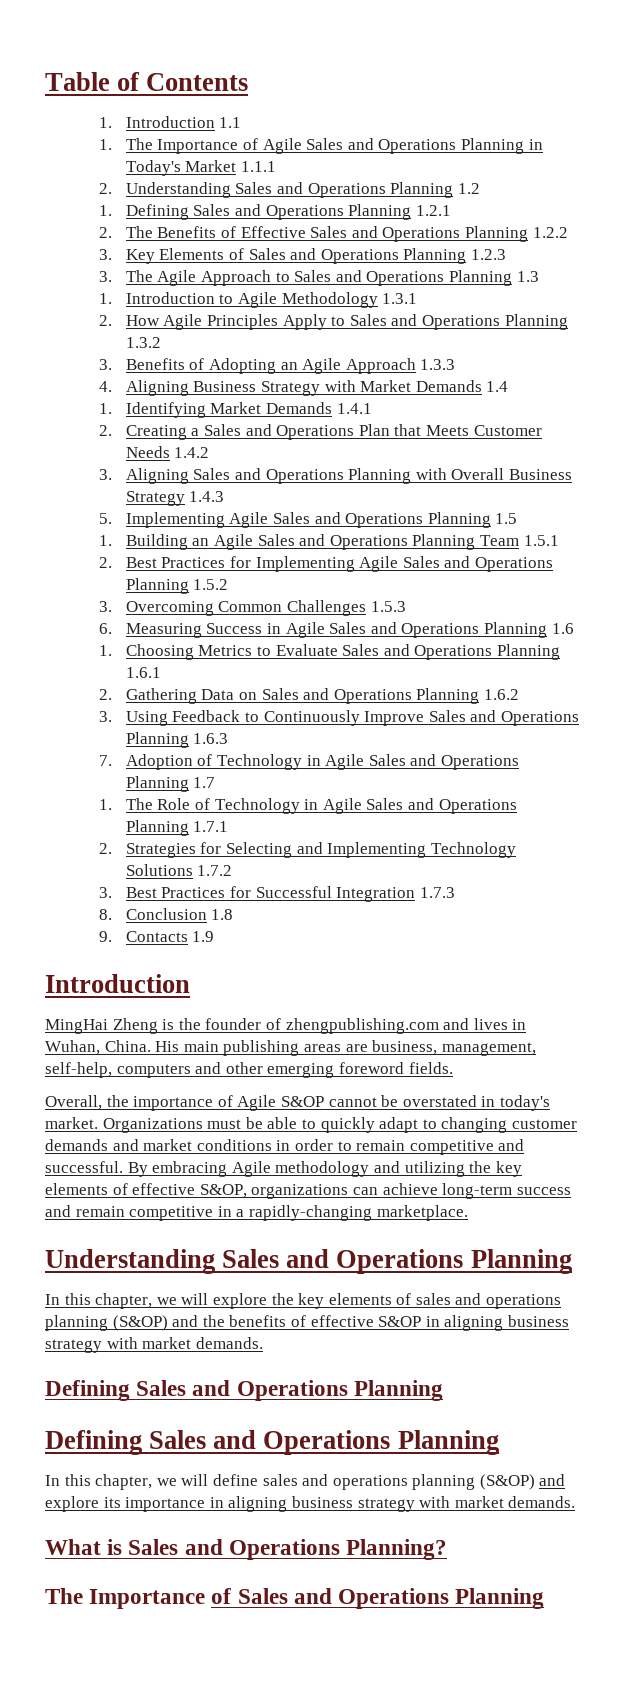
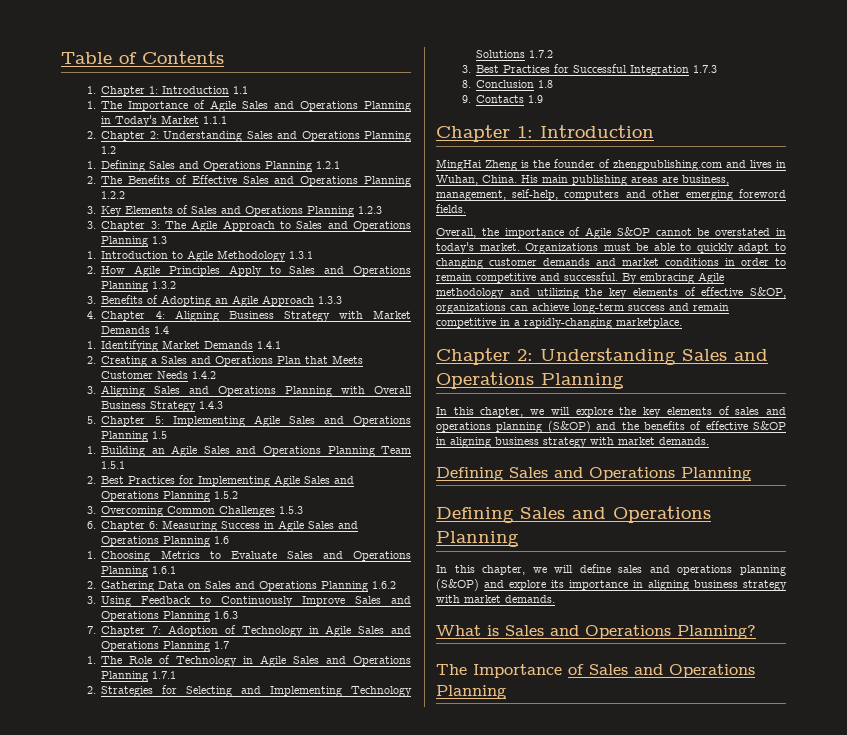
(112, 122) none -> [101,86,159,96] Chapter 1:
(112, 188) none -> [101,131,159,141] Chapter 2:
(112, 276) none -> [101,221,160,231] Chapter 3:
(112, 386) none -> [101,311,165,321] Chapter 4:
(112, 518) none -> [101,416,164,426] Chapter 5:
(112, 628) none -> [101,521,159,531] Chapter 6:
(112, 760) none -> [101,626,162,636] Chapter 7:
(215, 936) none -> [436,125,533,142] Chapter 1:
(468, 1213) none -> [436,348,533,365] Chapter 2:

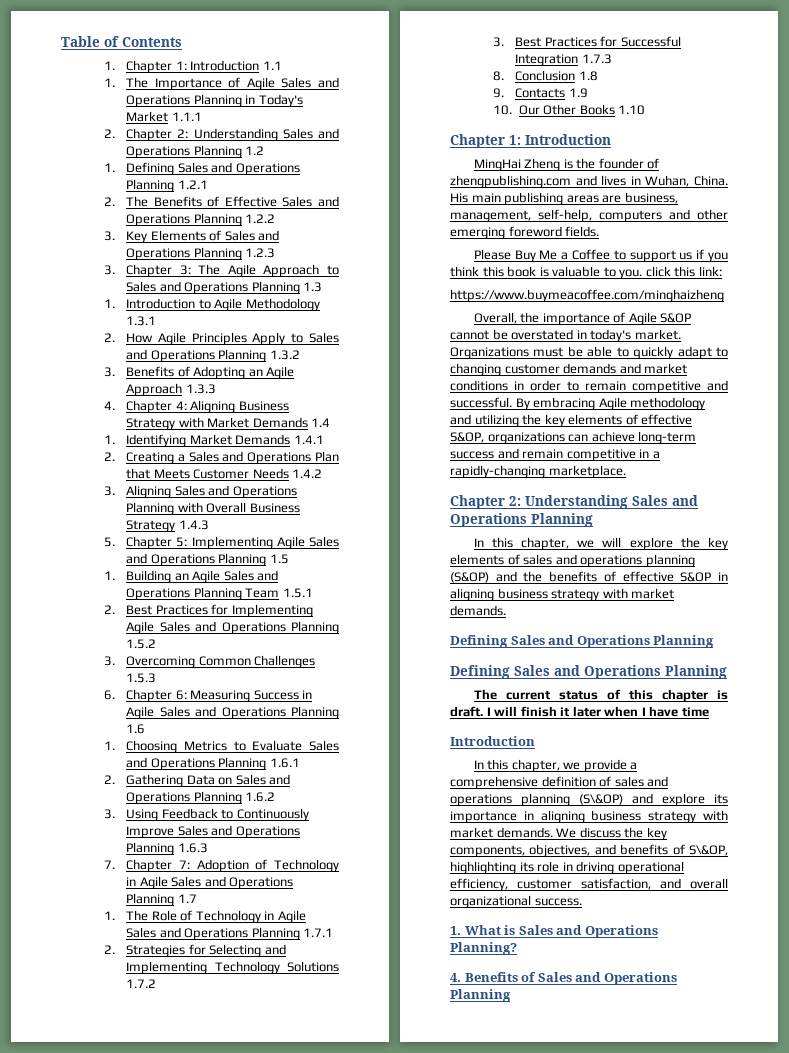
(544, 99) none -> [493,104,646,115] // 10. Our Other Books 1.10
(466, 208) none -> [473,249,728,262] [450,266,722,279] [450,289,724,302] // Please Buy Me a Coffee to support us if you think this book is valuable to you. click this link: // https://www.buymeacoffee.com/minghaizheng
[436,564,786,576] [436,579,479,591] // In this chapter, we will define sales and operations planning (S&OP) -> [473,689,728,702] [450,706,709,717] [450,736,535,746] [473,759,638,772] [450,776,669,789] [450,793,623,806] // The current status of this chapter is draft. I will finish it later when I have time // Introduction // In this chapter, we provide a comprehensive definition of sales and operations planning (S\&OP)
(555, 599) // -> [556,827,667,840] [450,844,728,857] [450,861,684,874] [450,878,728,891] [450,895,582,908] [450,926,461,935] We discuss the key components, objectives, and benefits of S\&OP, highlighting its role in driving operational efficiency, customer satisfaction, and overall organizational success. // 1.
[436,664,562,678] The Importance -> [450,972,518,982] 4. Benefits

